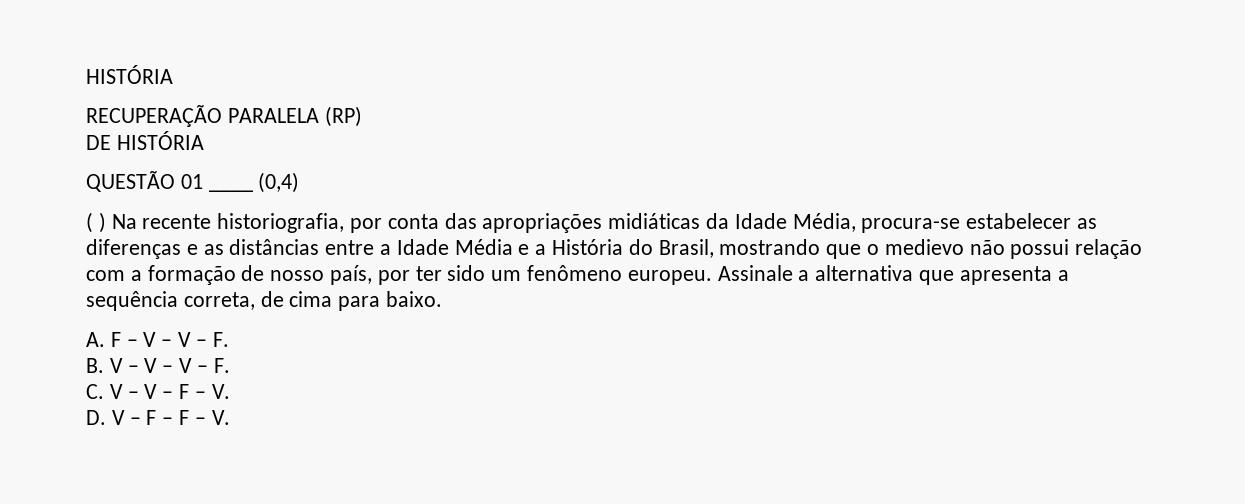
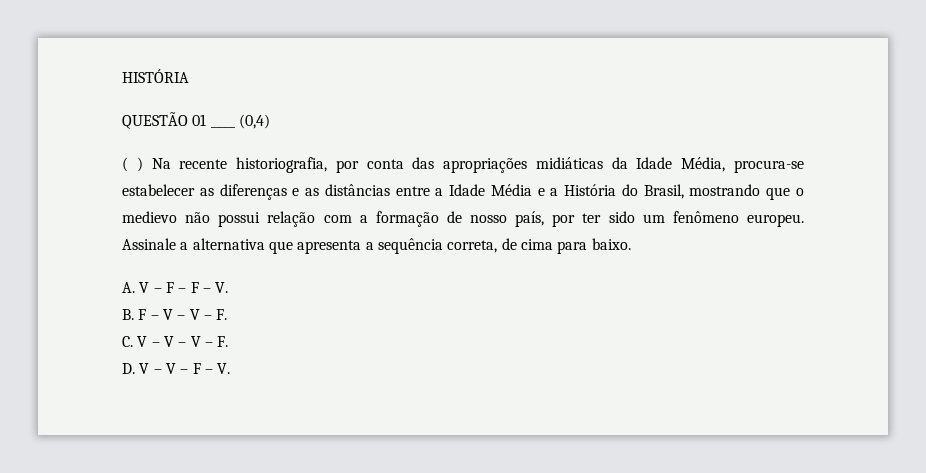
[86,65,173,84] [86,105,362,127] [86,131,204,150] HISTÓRIA // RECUPERAÇÃO PARALELA (RP) // DE HISTÓRIA -> [122,69,189,83] HISTÓRIA
[110,332,229,347] F – V – V – F. -> [139,282,229,293] V – F – F – V.
[109,358,123,373] V -> [138,309,147,320] F
[179,384,230,399] F – V. -> [190,336,229,347] V – F.
[146,410,157,425] F -> [165,363,176,374] V

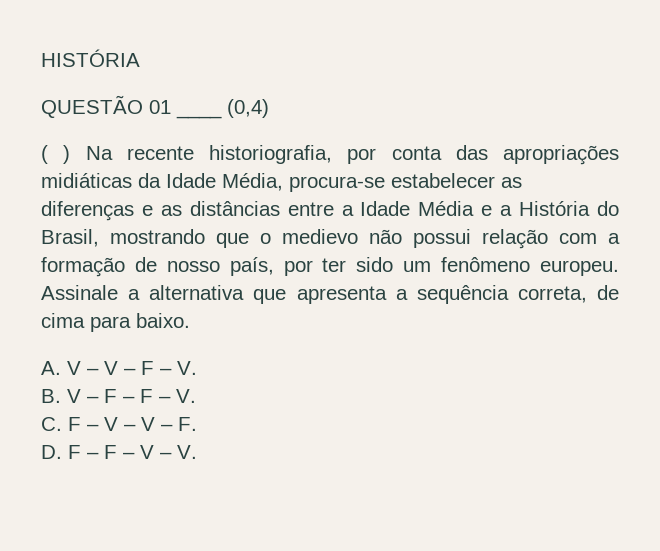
(162, 290) none -> [104,361,197,375] [41,389,99,403] V – F – V. // B. V –
[122,309,134,320] B. -> [41,417,62,431] C.
[122,336,229,347] [122,363,201,374] C. V – V – V – F. // D. V – V – F -> [41,445,154,459] D. F – F – V

